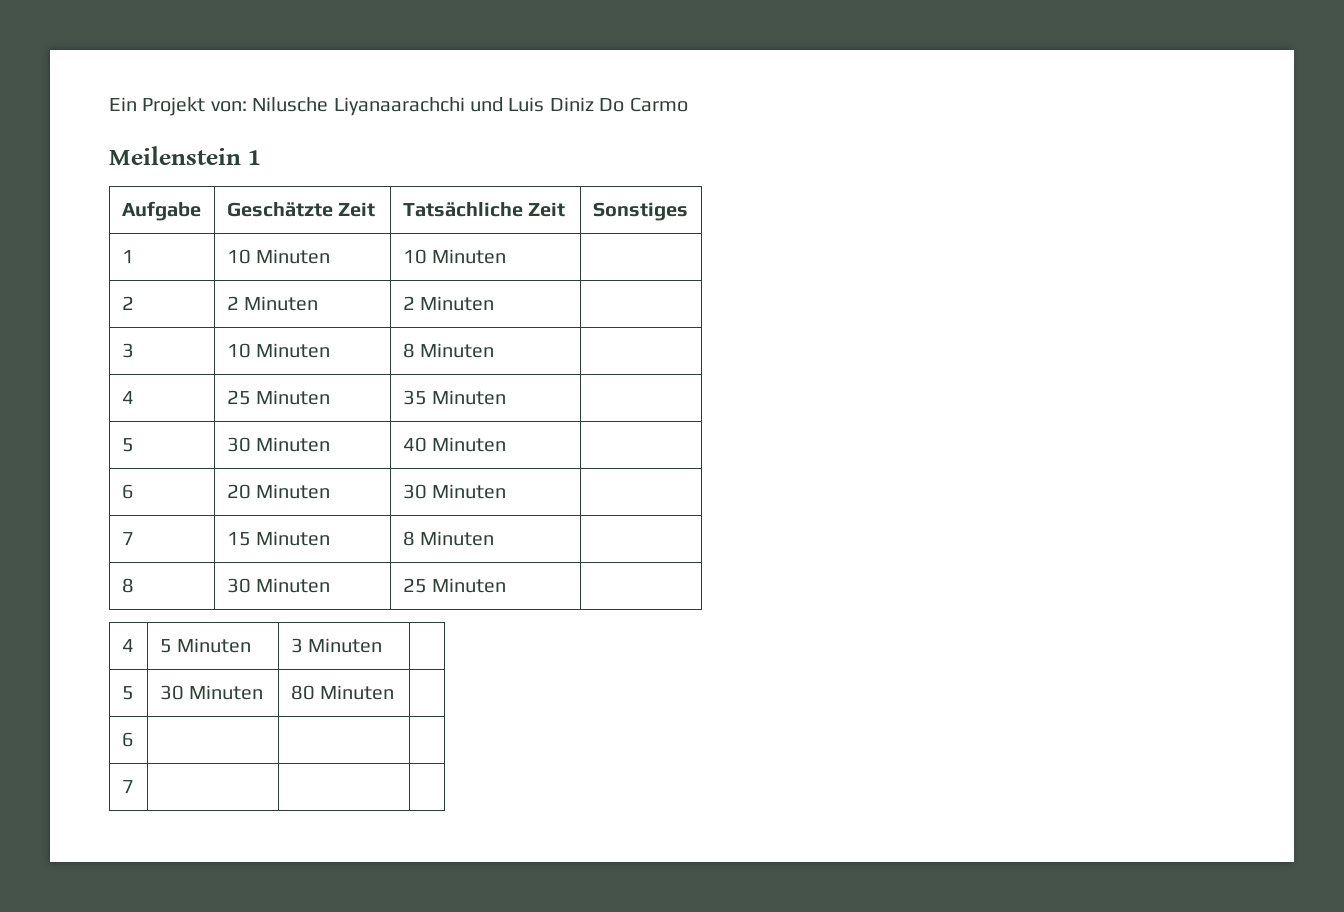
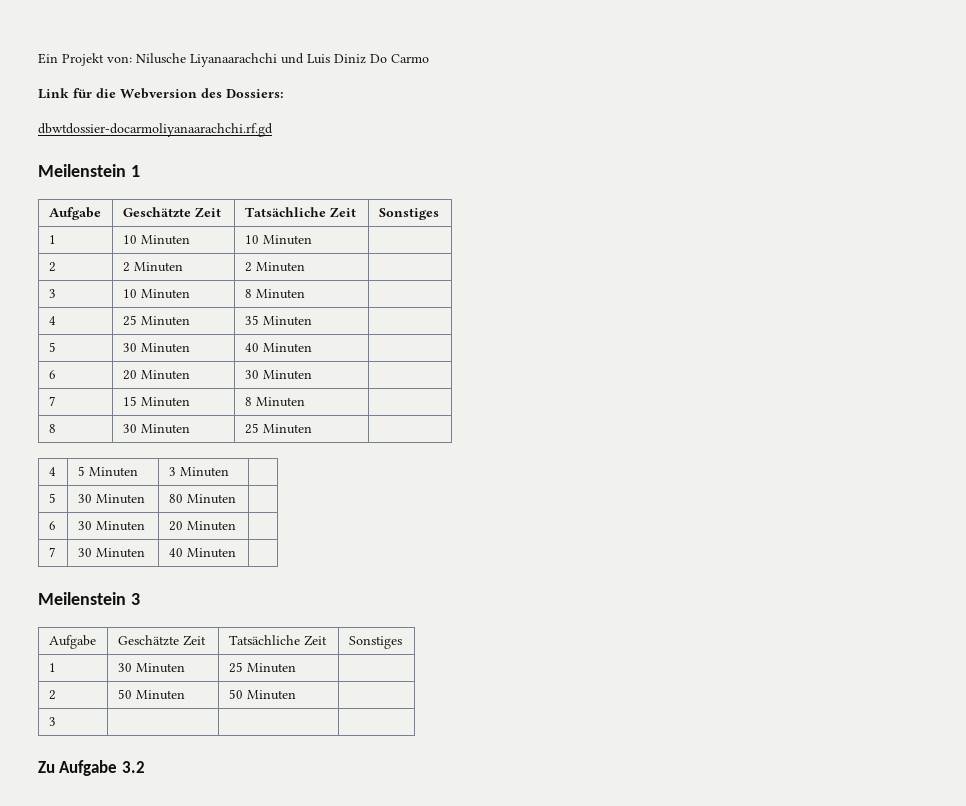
(688, 104) none -> [38,88,284,99] [38,123,273,137] // Link für die Webversion des Dossiers: // dbwtdossier-docarmoliyanaarachchi.rf.gd
[121,780,134,793] | | // 7 | | | -> [77,521,145,531] [168,521,236,531] [48,547,56,557] [77,548,145,558] [168,548,236,558] [38,592,140,605] [48,635,96,649] [117,635,206,646] [228,635,327,646] [348,636,402,649] [48,663,56,672] [117,663,185,673] [228,662,296,673] [48,690,56,700] [117,689,185,700] [228,689,296,700] [48,717,56,726] [38,760,145,776] 30 Minuten | 20 Minuten | // 7 | 30 Minuten | 40 Minuten | // Meilenstein 3 // Aufgabe | Geschätzte Zeit | Tatsächliche Zeit | Sonstiges // 1 | 30 Minuten | 25 Minuten | // 2 | 50 Minuten | 50 Minuten | // 3 | | | // Zu Aufgabe 3.2

